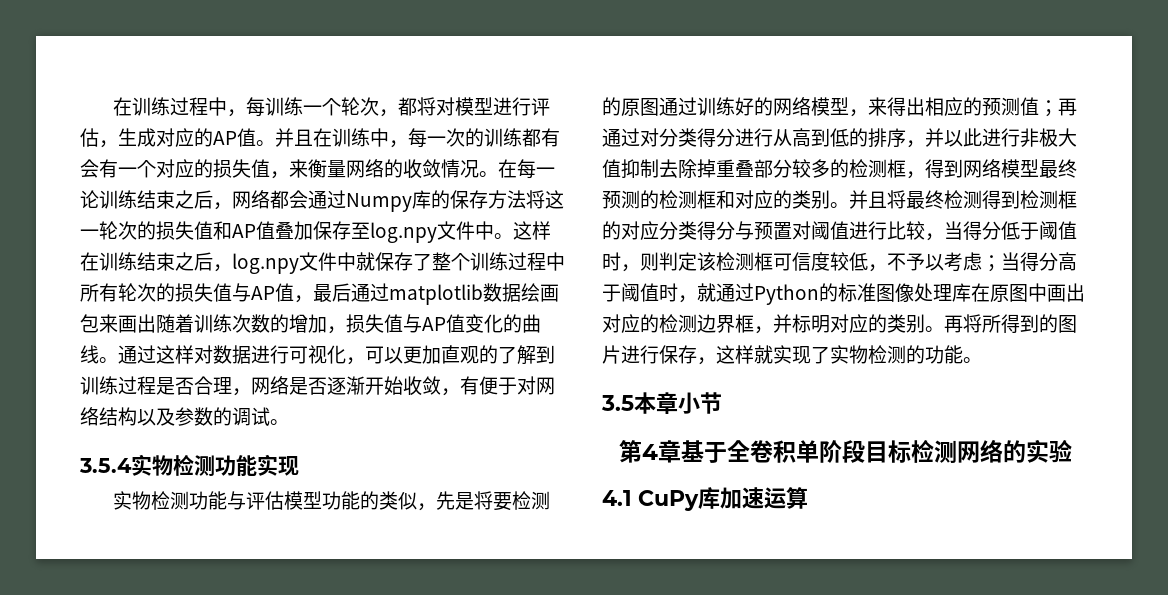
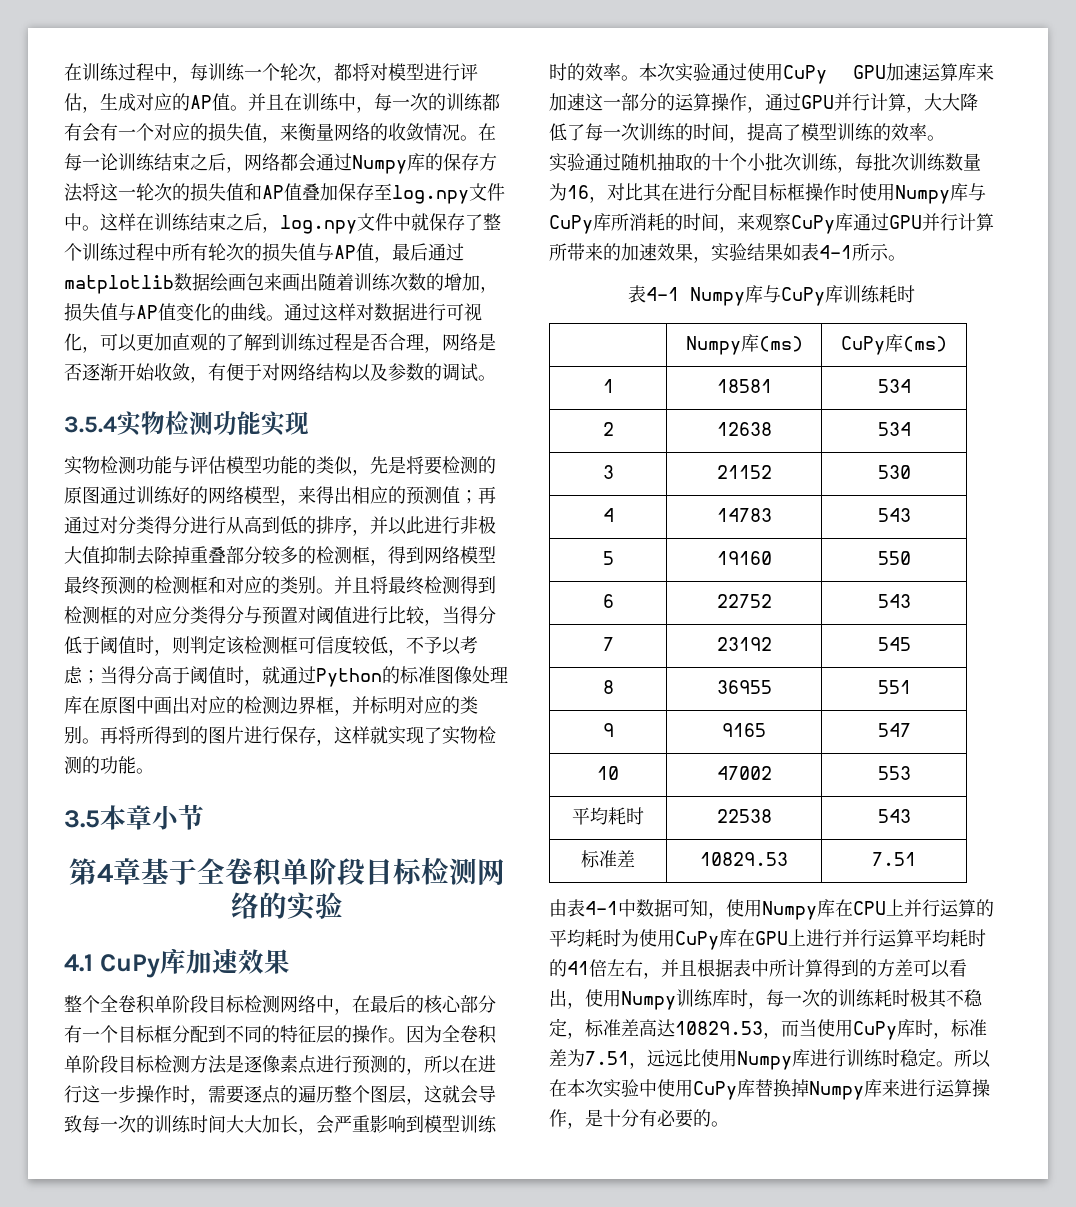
[764,487,808,509] 运算 -> [237,949,290,974] [64,995,496,1015] [64,1025,497,1044] [64,1055,496,1075] [64,1085,496,1105] [64,1115,497,1135] [549,63,994,84] [549,93,978,113] [549,123,945,143] [549,153,981,173] [549,183,986,204] [549,213,994,234] [549,243,906,263] [628,285,915,306] [685,334,803,355] [841,334,947,355] [602,379,614,393] [716,379,772,393] [877,379,911,393] [602,422,614,436] [716,422,772,436] [877,422,911,436] [602,465,614,479] [716,465,772,479] [877,465,911,479] [602,508,614,522] [716,508,772,522] [877,508,911,522] [602,551,614,565] [716,551,772,565] [877,551,911,565] [602,594,614,608] [716,594,772,608] [877,594,911,608] [602,637,614,651] [716,637,772,651] [877,637,911,651] [602,680,614,694] [716,680,772,694] [877,680,911,694] [602,723,614,737] [722,723,766,737] [877,723,911,737] [597,766,619,780] [716,766,772,780] [877,766,911,780] [572,807,644,825] [716,809,772,823] [877,809,911,823] [581,850,635,868] [700,852,788,866] [872,852,916,866] [549,899,994,920] [549,929,986,950] [549,959,967,979] [549,988,983,1010] [549,1018,987,1040] [549,1048,991,1070] [549,1079,990,1100] [549,1109,729,1129] 效果 // 整个全卷积单阶段目标检测网络中，在最后的核心部分有一个目标框分配到不同的特征层的操作。因为全卷积单阶段目标检测方法是逐像素点进行预测的，所以在进行这一步操作时，需要逐点的遍历整个图层，这就会导致每一次的训练时间大大加长，会严重影响到模型训练时的效率。本次实验通过使用CuPy GPU加速运算库来加速这一部分的运算操作，通过GPU并行计算，大大降低了每一次训练的时间，提高了模型训练的效率。 // 实验通过随机抽取的十个小批次训练，每批次训练数量为16，对比其在进行分配目标框操作时使用Numpy库与CuPy库所消耗的时间，来观察CuPy库通过GPU并行计算所带来的加速效果，实验结果如表4-1所示。 // 表4-1 Numpy库与CuPy库训练耗时 // | Numpy库(ms) | CuPy库(ms) // 1 | 18581 | 534 // 2 | 12638 | 534 // 3 | 21152 | 530 // 4 | 14783 | 543 // 5 | 19160 | 550 // 6 | 22752 | 543 // 7 | 23192 | 545 // 8 | 36955 | 551 // 9 | 9165 | 547 // 10 | 47002 | 553 // 平均耗时 | 22538 | 543 // 标准差 | 10829.53 | 7.51 // 由表4-1中数据可知，使用Numpy库在CPU上并行运算的平均耗时为使用CuPy库在GPU上进行并行运算平均耗时的41倍左右，并且根据表中所计算得到的方差可以看出，使用Numpy训练库时，每一次的训练耗时极其不稳定，标准差高达10829.53，而当使用CuPy库时，标准差为7.51，远远比使用Numpy库进行训练时稳定。所以在本次实验中使用CuPy库替换掉Numpy库来进行运算操作，是十分有必要的。

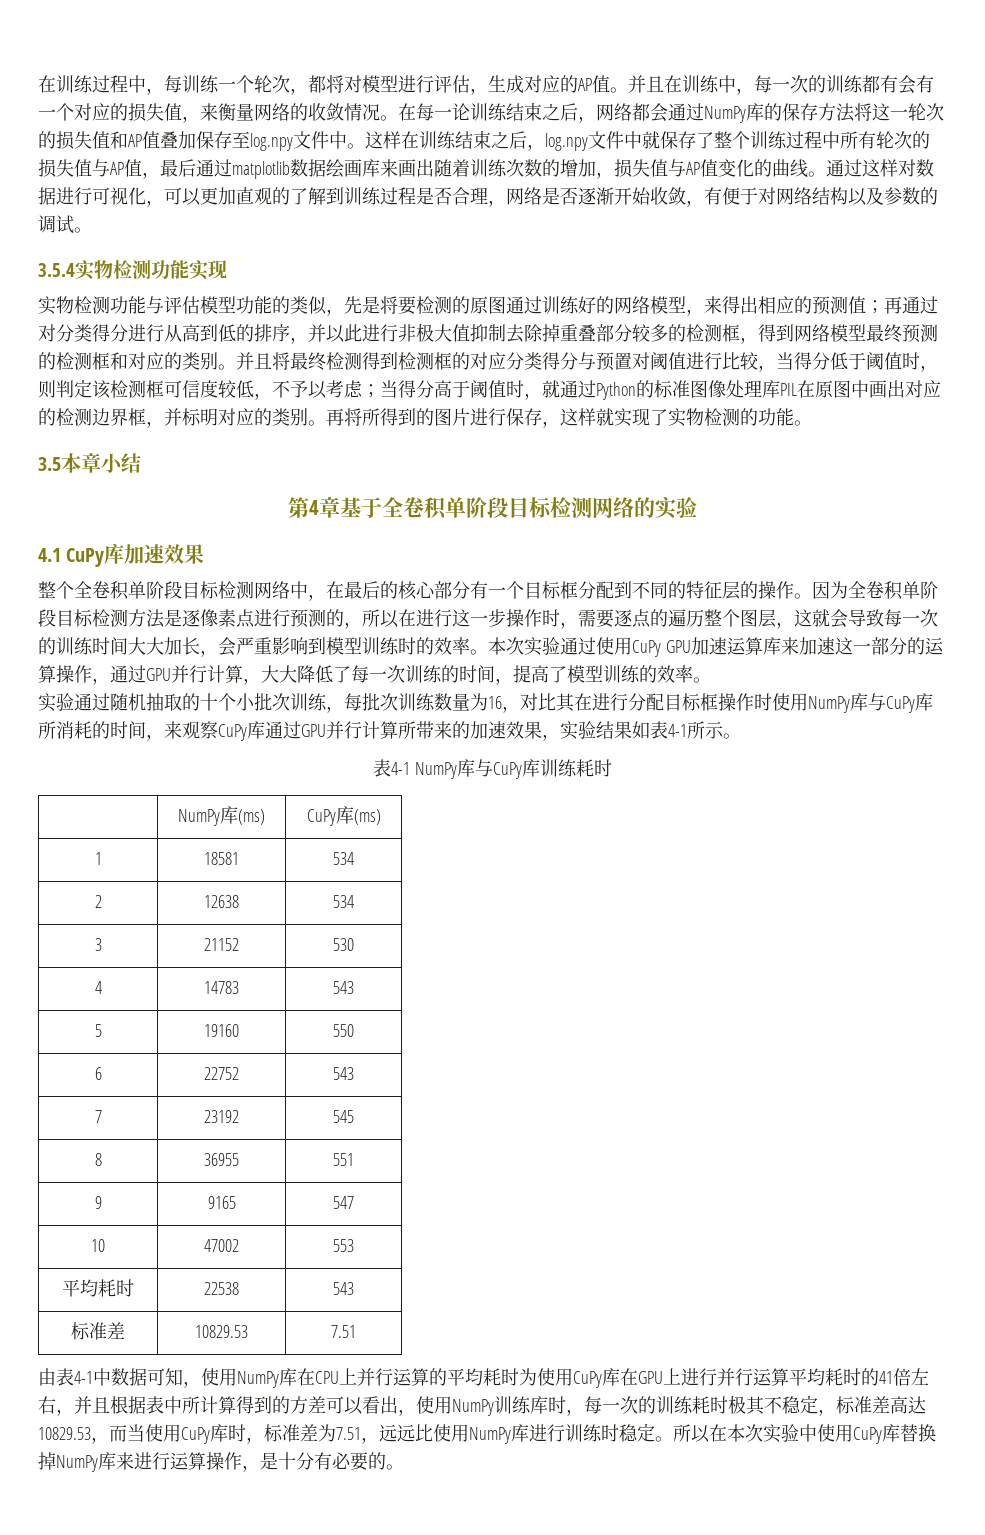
[352,155,407,174] Numpy -> [704,106,746,123] NumPy
[246,273,264,291] 包 -> [362,159,380,177] 库
(82, 705) none -> [780,383,797,396] PIL
[178,804,204,830] 节 -> [121,453,141,473] 结
[895,185,950,204] Numpy -> [808,696,850,713] NumPy
[690,287,745,306] Numpy -> [414,762,457,779] NumPy
[685,336,741,355] Numpy -> [178,809,220,826] NumPy
[762,901,817,920] Numpy -> [237,1371,279,1388] NumPy
[621,991,676,1010] Numpy -> [452,1399,494,1416] NumPy
[737,1051,792,1070] Numpy -> [469,1427,511,1444] NumPy
[809,1081,864,1100] Numpy -> [56,1455,98,1472] NumPy

